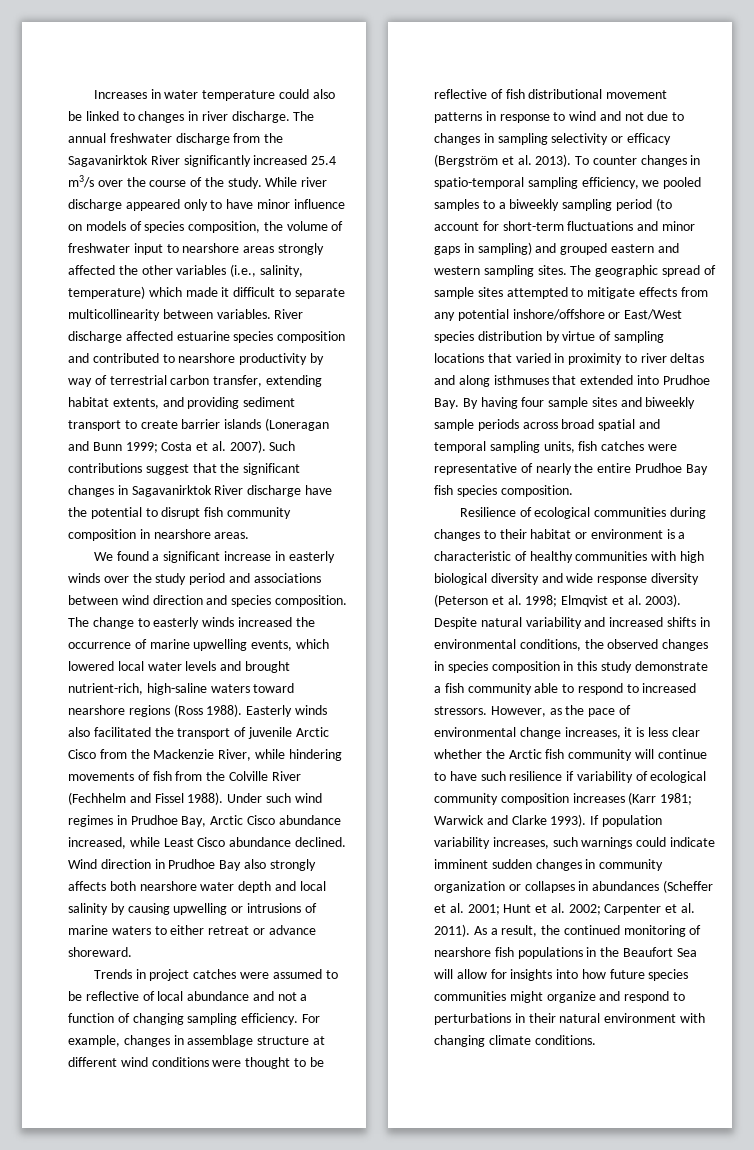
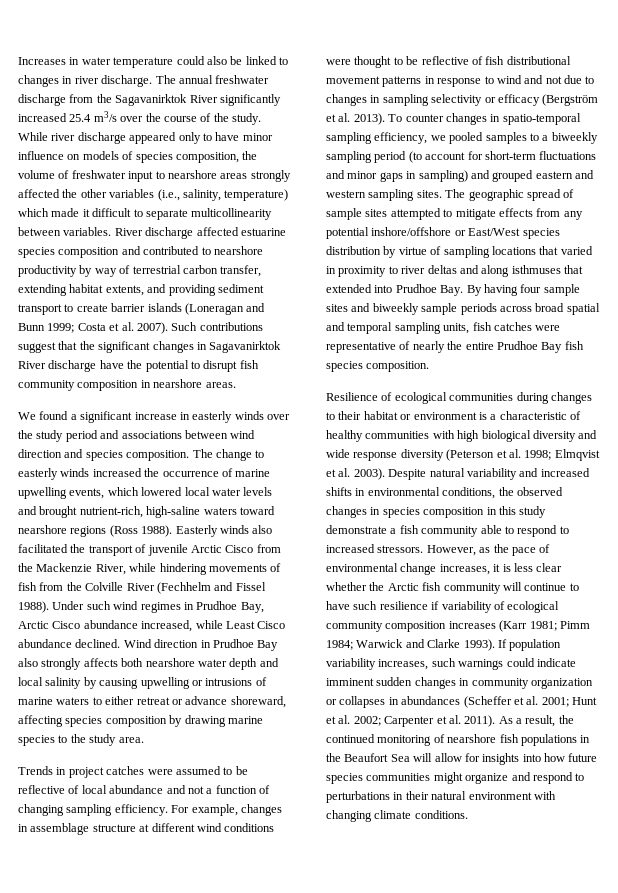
[68,947,132,957] shoreward. -> [230,696,286,708] [18,715,263,727] [18,734,144,746] shoreward, affecting species composition by drawing marine species to the study area.
(693, 799) none -> [559,621,590,629] [326,640,353,650] Pimm 1984;

